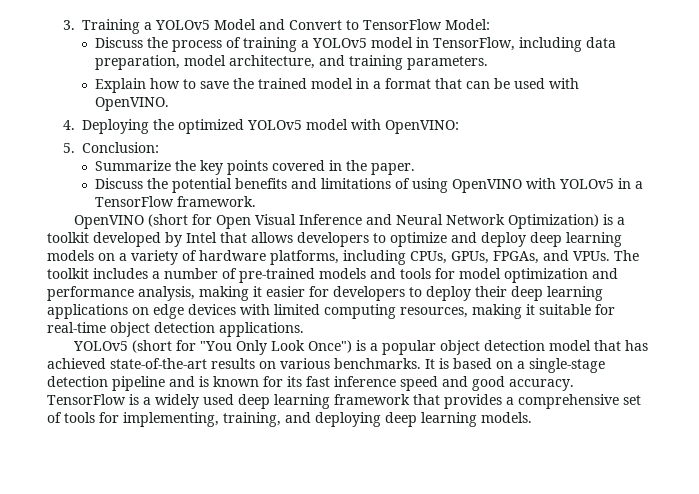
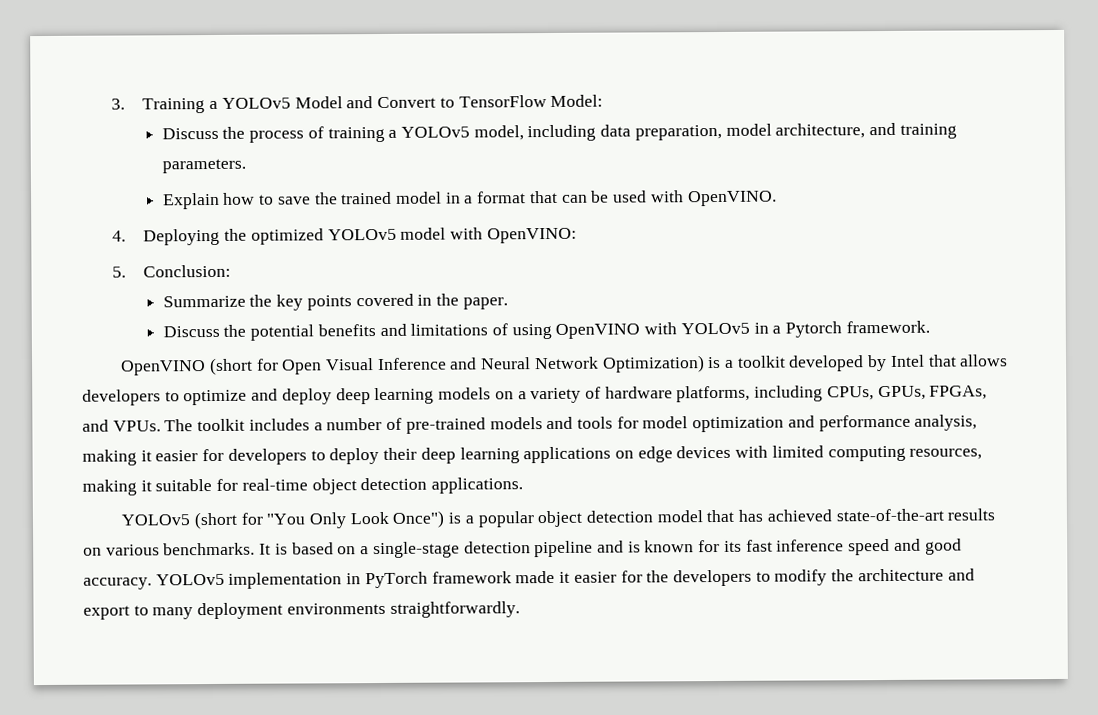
[370,37,515,51] model in TensorFlow, -> [473,125,524,141] model,
[94,196,174,207] TensorFlow -> [785,321,843,338] Pytorch
[47,394,641,409] [47,412,532,427] TensorFlow is a widely used deep learning framework that provides a comprehensive set of tools for implementing, training, and deploying deep learning models. -> [155,568,975,589] [83,601,520,620] YOLOv5 implementation in PyTorch framework made it easier for the developers to modify the architecture and export to many deployment environments straightforwardly.

